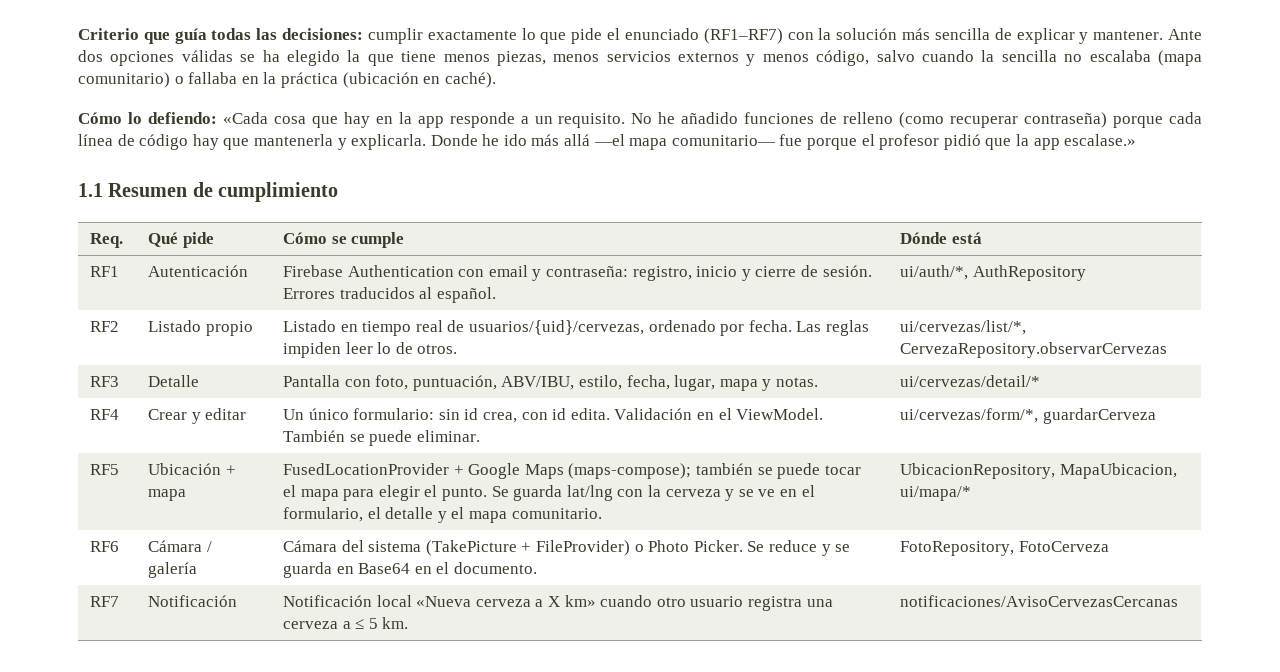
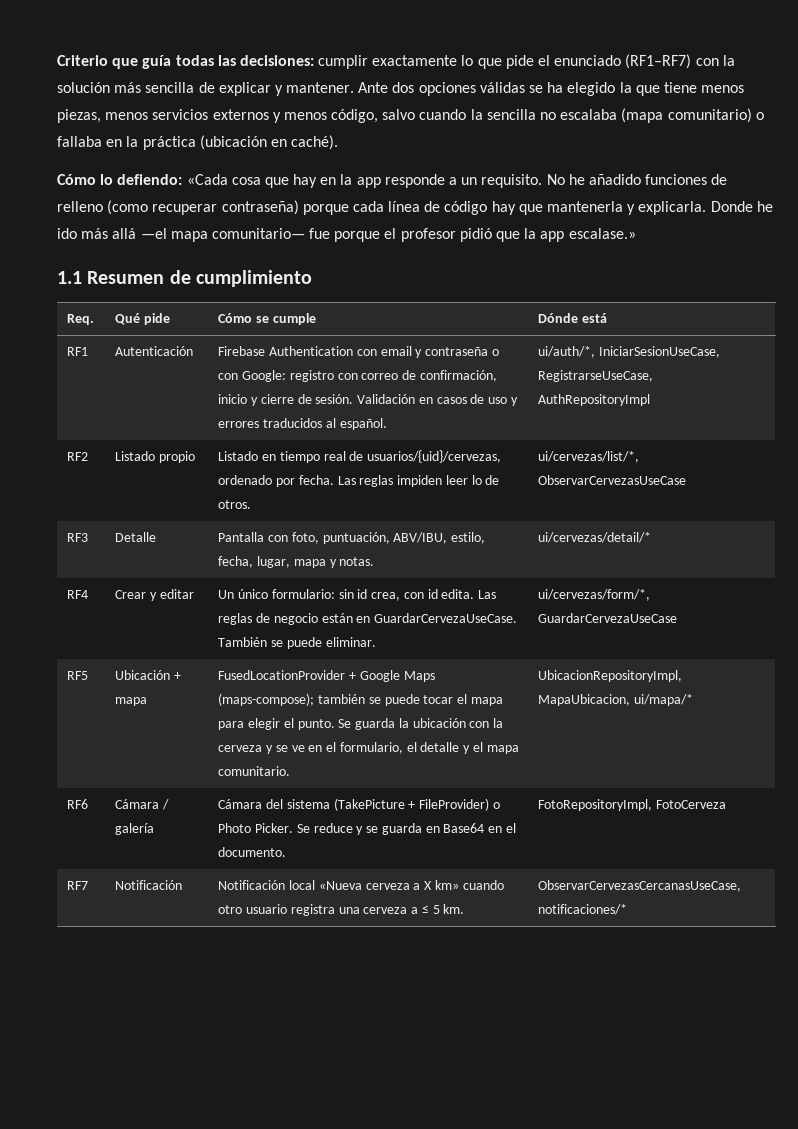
[546,266,692,281] contraseña: registro, -> [425,347,499,356] [218,370,497,382] contraseña o con Google: registro con correo de confirmación,
[283,288,336,299] Errores -> [357,394,518,406] [218,421,260,428] Validación en casos de uso y errores
[972,265,1086,281] AuthRepository -> [598,346,720,358] [538,370,654,382] [538,394,651,406] IniciarSesionUseCase, RegistrarseUseCase, AuthRepositoryImpl
[900,342,1168,358] CervezaRepository.observarCervezas -> [538,475,687,485] ObservarCervezasUseCase
[614,408,824,420] Validación en el ViewModel. -> [478,590,497,599] [218,613,518,625] Las reglas de negocio están en GuardarCervezaUseCase.
[1042,408,1156,424] guardarCerveza -> [538,613,678,623] GuardarCervezaUseCase
[566,485,613,501] lat/lng -> [398,718,466,728] la ubicación
[900,463,1056,479] UbicacionRepository, -> [538,670,683,682] UbicacionRepositoryImpl,
[900,541,1015,556] FotoRepository, -> [538,799,653,811] FotoRepositoryImpl,
[900,595,1179,607] notificaciones/AvisoCervezasCercanas -> [538,880,742,892] [538,904,628,915] ObservarCervezasCercanasUseCase, notificaciones/*

